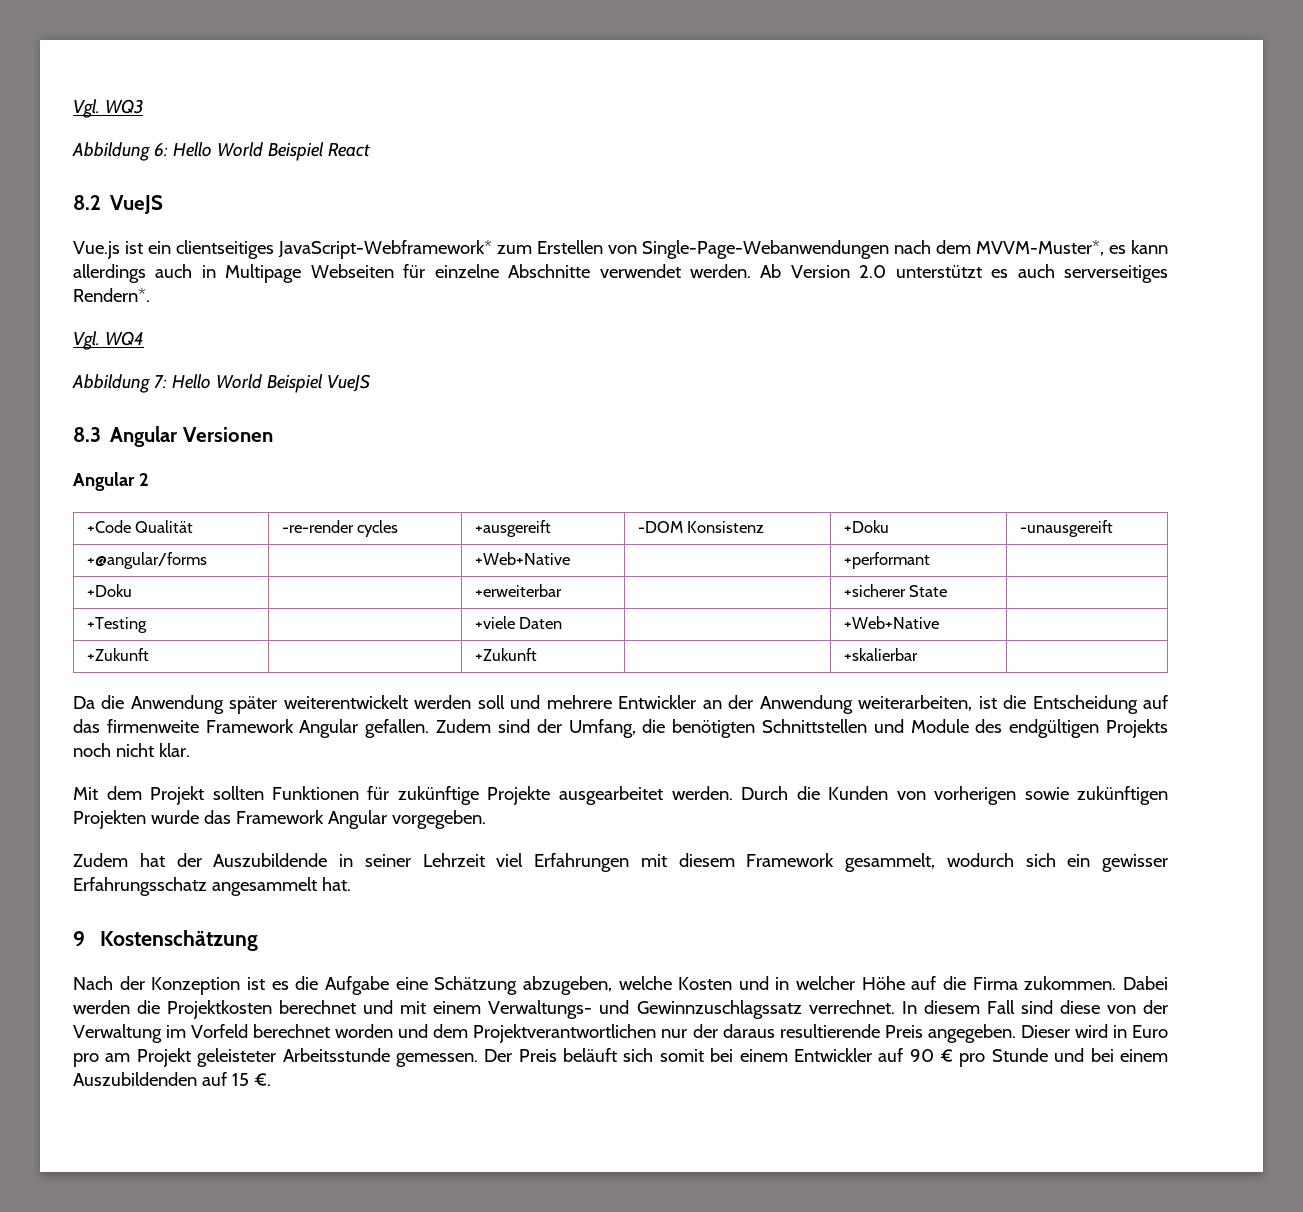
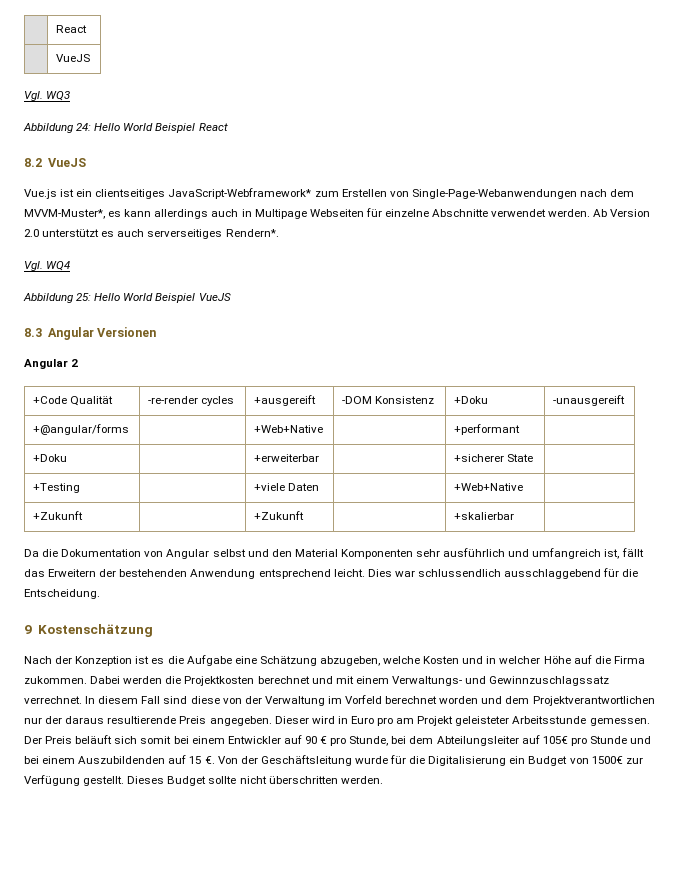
(73, 108) none -> [56,25,88,33] [56,54,91,62] | React // | VueJS //
[153,143,168,157] 6: -> [76,123,92,131] 24:
[153,375,167,388] 7: -> [76,293,92,301] 25:
[130,695,1169,714] [73,719,1168,738] [73,743,190,757] [73,786,1168,805] [73,810,486,829] [73,853,1168,872] [73,877,351,896] Anwendung später weiterentwickelt werden soll und mehrere Entwickler an der Anwendung weiterarbeiten, ist die Entscheidung auf das firmenweite Framework Angular gefallen. Zudem sind der Umfang, die benötigten Schnittstellen und Module des endgültigen Projekts noch nicht klar. // Mit dem Projekt sollten Funktionen für zukünftige Projekte ausgearbeitet werden. Durch die Kunden von vorherigen sowie zukünftigen Projekten wurde das Framework Angular vorgegeben. // Zudem hat der Auszubildende in seiner Lehrzeit viel Erfahrungen mit diesem Framework gesammelt, wodurch sich ein gewisser Erfahrungsschatz angesammelt hat. -> [61,548,644,559] [24,568,639,579] [24,589,100,599] Dokumentation von Angular selbst und den Material Komponenten sehr ausführlich und umfangreich ist, fällt das Erweitern der bestehenden Anwendung entsprechend leicht. Dies war schlussendlich ausschlaggebend für die Entscheidung.
(986, 1060) none -> [349,735,587,746] Stunde, bei dem Abteilungsleiter auf 105€ pro
(271, 1079) none -> [217,755,643,766] [24,775,383,786] Von der Geschäftsleitung wurde für die Digitalisierung ein Budget von 1500€ zur Verfügung gestellt. Dieses Budget sollte nicht überschritten werden.

